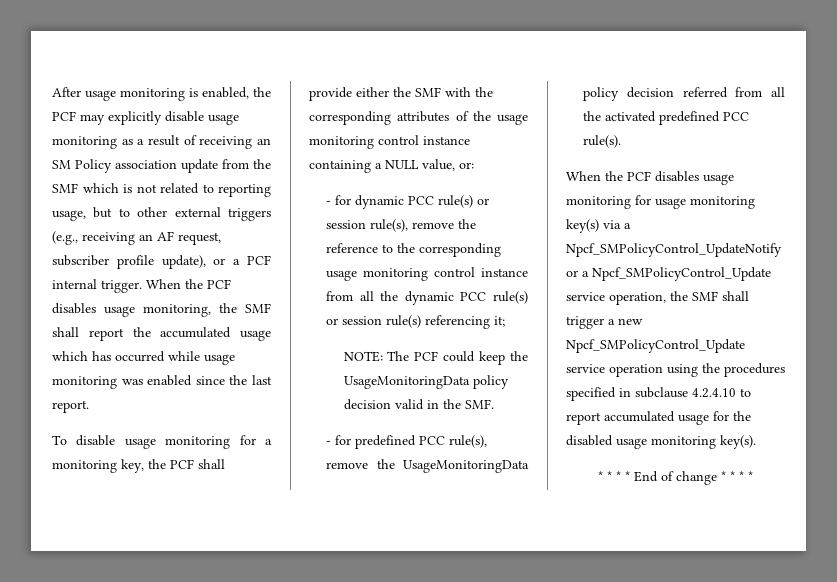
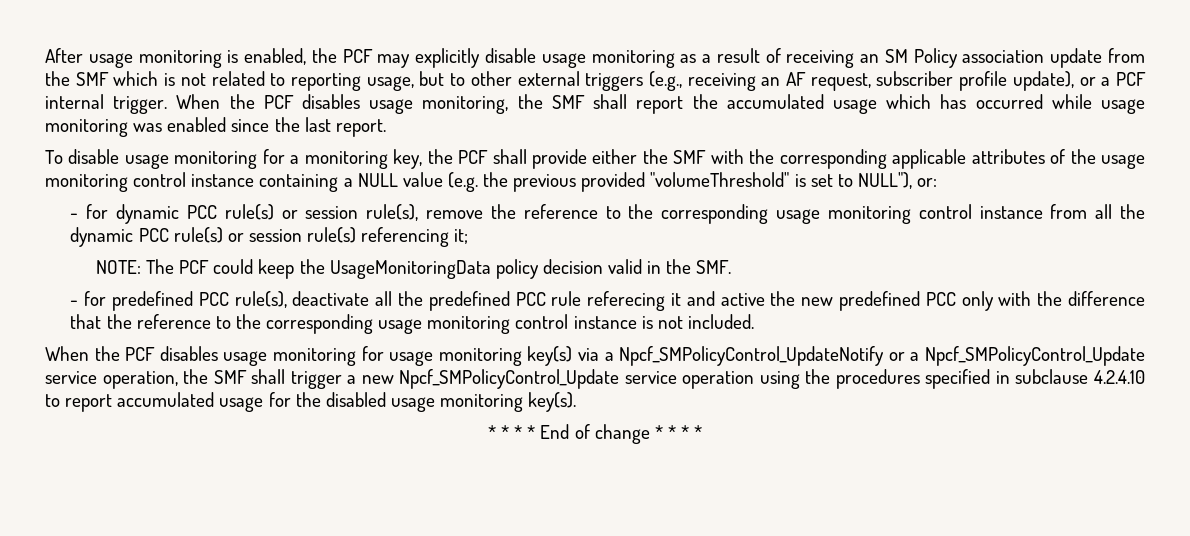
(391, 118) none -> [892,149,967,169] applicable
[422,159,455,171] value, -> [402,172,912,192] value (e.g. the previous provided "volumeThreshold" is set to NULL"),
[326,459,529,473] [583,87,785,101] [583,111,750,125] [583,135,622,148] remove the UsageMonitoringData policy decision referred from all the activated predefined PCC rule(s). -> [292,291,1145,311] [70,314,754,334] deactivate all the predefined PCC rule referecing it and active the new predefined PCC only with the difference that the reference to the corresponding usage monitoring control instance is not included.

